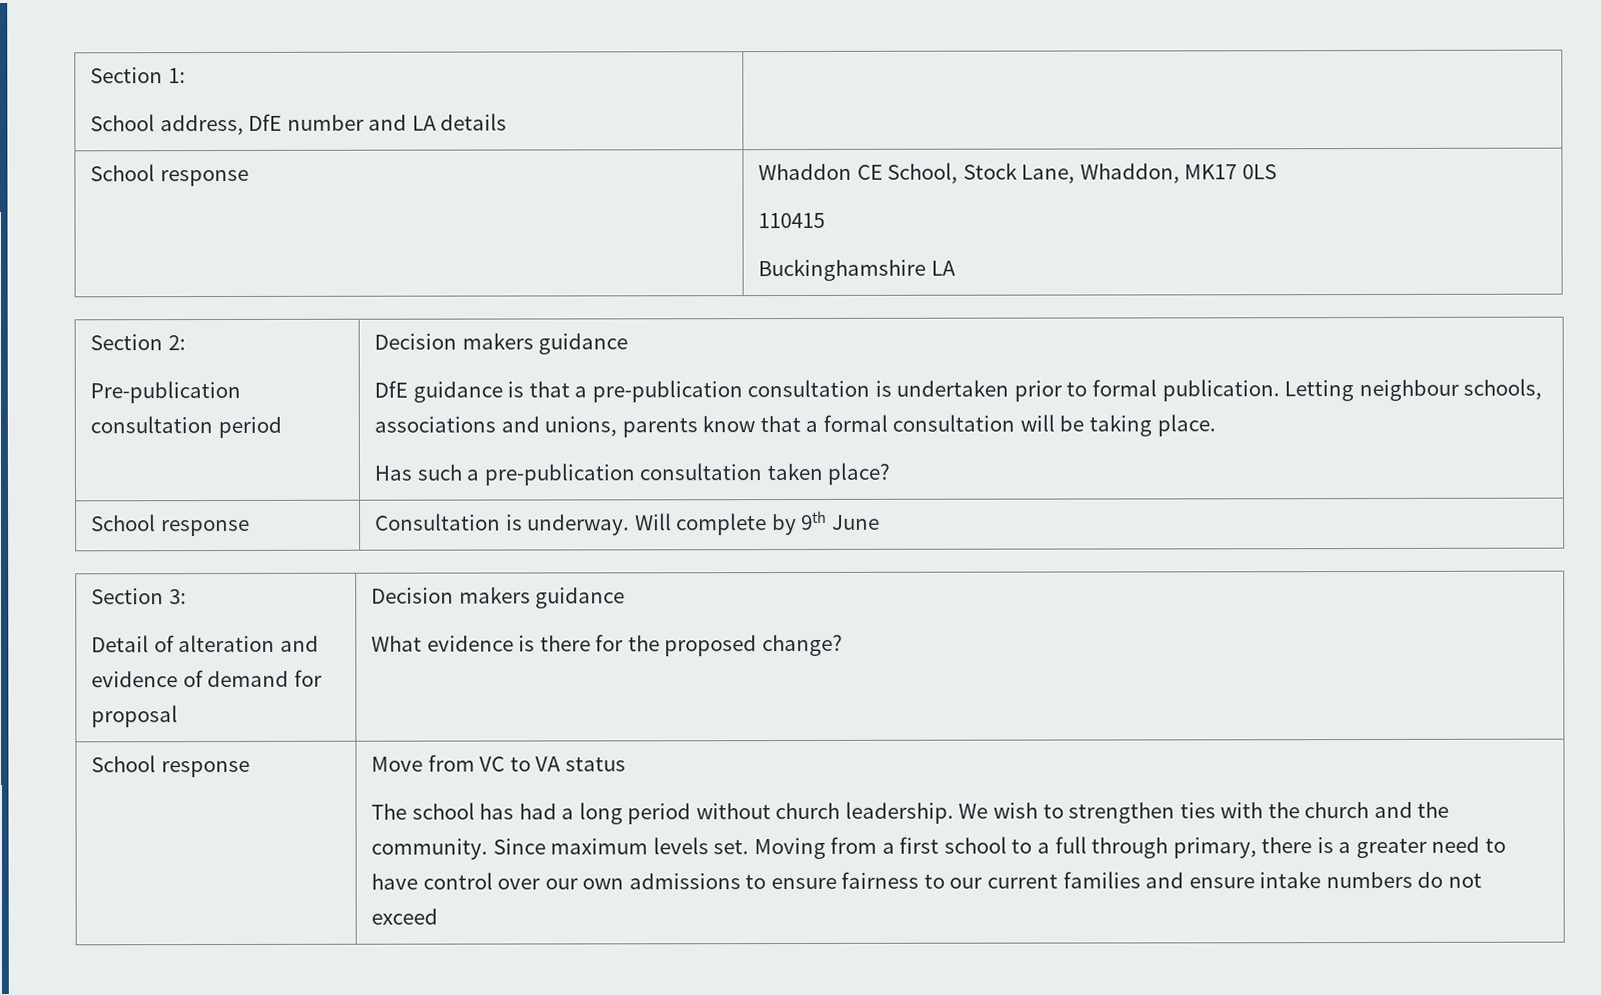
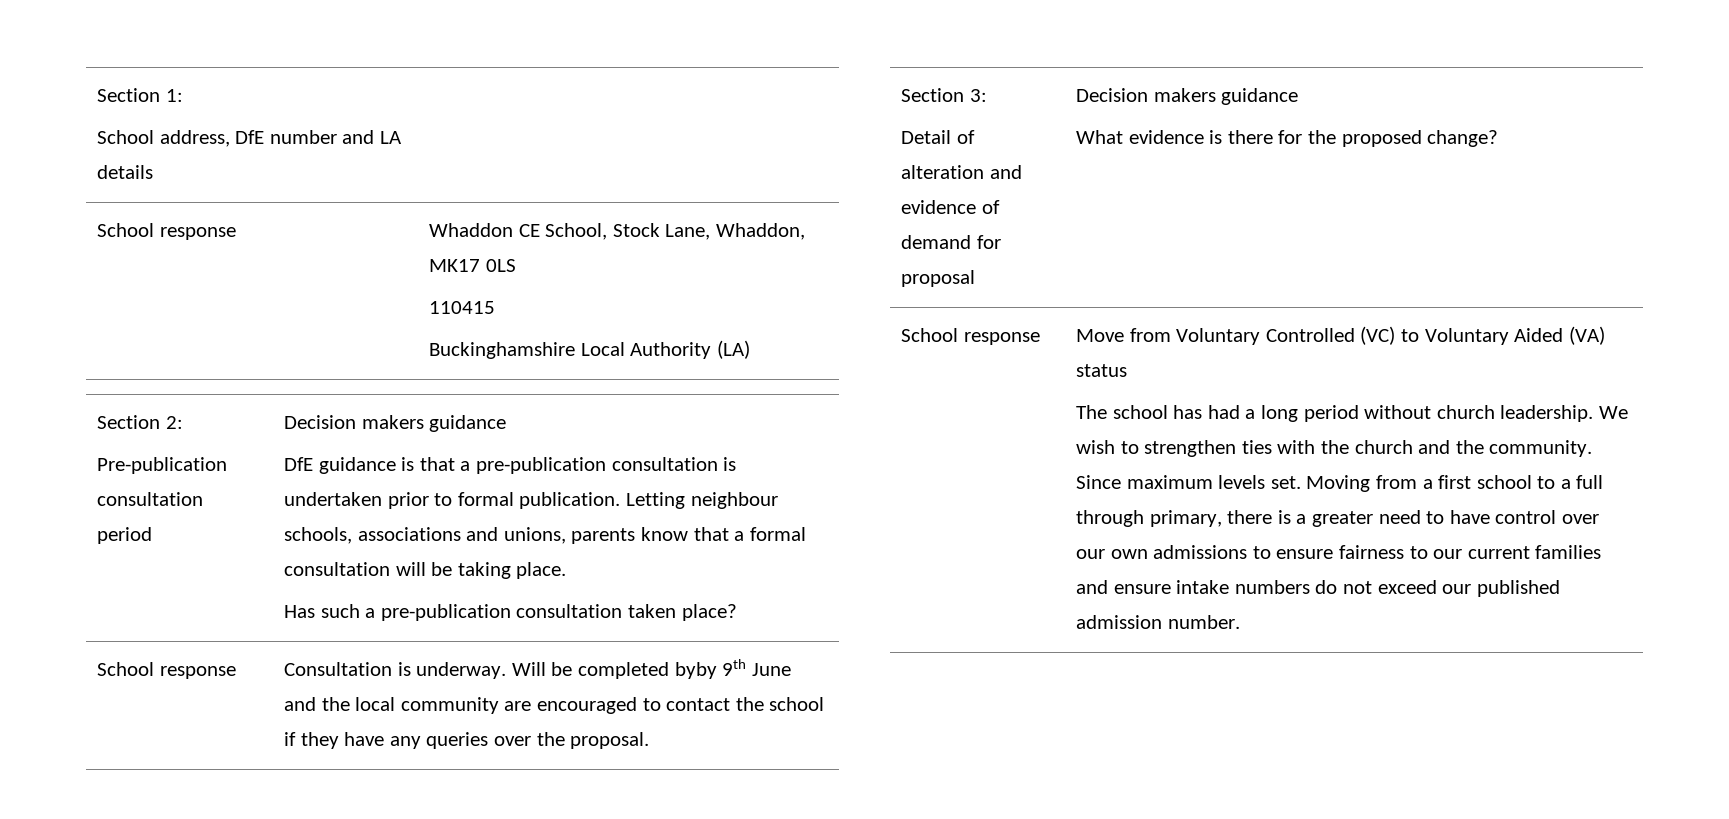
[930,260,956,276] LA -> [580,340,750,359] Local Authority (LA)
[676,513,797,536] complete by -> [551,662,717,679] be completed byby
(880, 522) none -> [284,697,825,714] [284,732,650,749] and the local community are encouraged to contact the school if they have any queries over the proposal.
[479,756,562,772] VC to VA -> [1176,326,1605,345] Voluntary Controlled (VC) to Voluntary Aided (VA)
(439, 916) none -> [1442,580,1560,597] [1076,615,1240,629] our published admission number.

